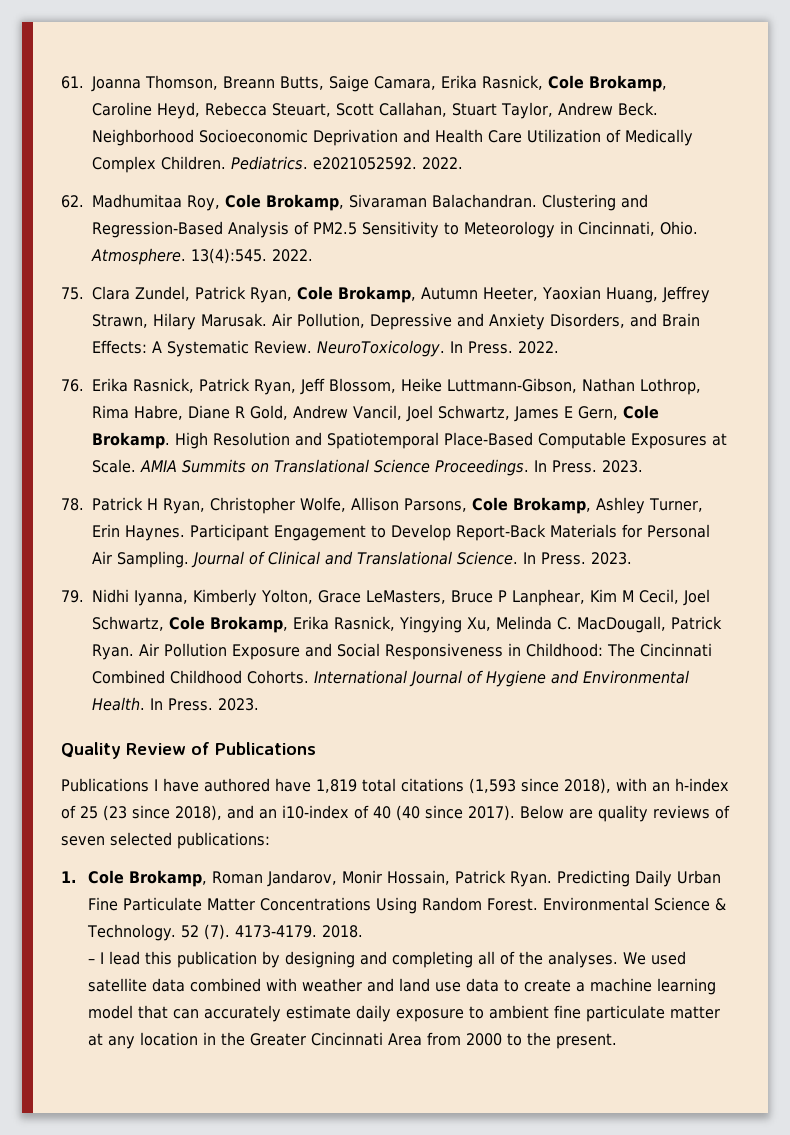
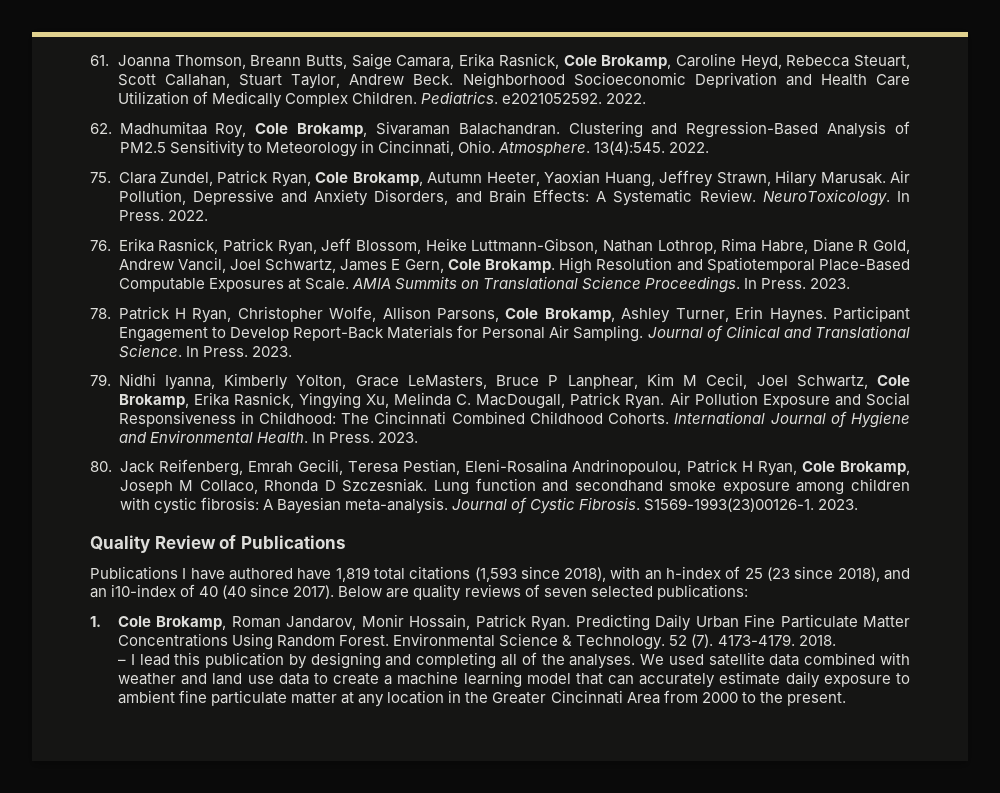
(259, 704) none -> [90,459,910,476] [119,478,911,495] [119,497,859,514] // 80. Jack Reifenberg, Emrah Gecili, Teresa Pestian, Eleni-Rosalina Andrinopoulou, Patrick H Ryan, Cole Brokamp, Joseph M Collaco, Rhonda D Szczesniak. Lung function and secondhand smoke exposure among children with cystic fibrosis: A Bayesian meta-analysis. Journal of Cystic Fibrosis. S1569-1993(23)00126-1. 2023.

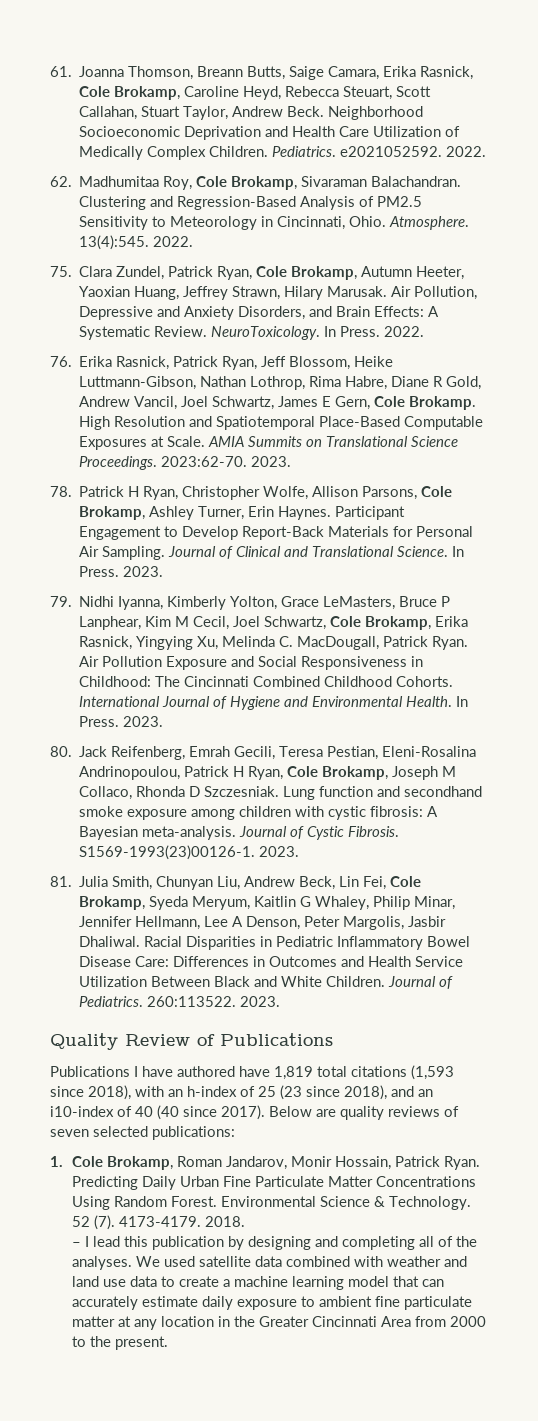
[744,278,807,289] In Press. -> [161,456,248,467] 2023:62-70.
(859, 504) none -> [50,876,422,890] [79,896,456,910] [79,916,447,930] [79,936,471,950] [79,956,464,967] [79,976,454,989] [79,996,281,1007] // 81. Julia Smith, Chunyan Liu, Andrew Beck, Lin Fei, Cole Brokamp, Syeda Meryum, Kaitlin G Whaley, Philip Minar, Jennifer Hellmann, Lee A Denson, Peter Margolis, Jasbir Dhaliwal. Racial Disparities in Pediatric Inflammatory Bowel Disease Care: Differences in Outcomes and Health Service Utilization Between Black and White Children. Journal of Pediatrics. 260:113522. 2023.

